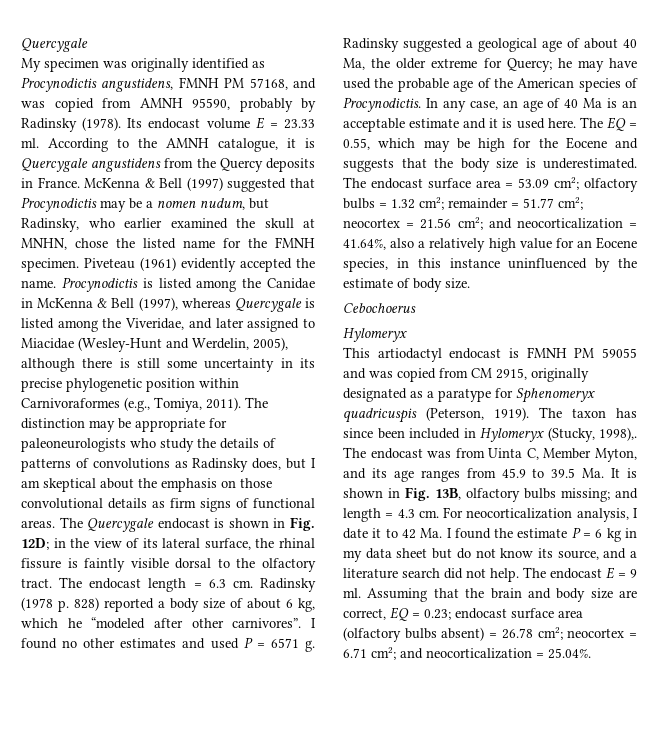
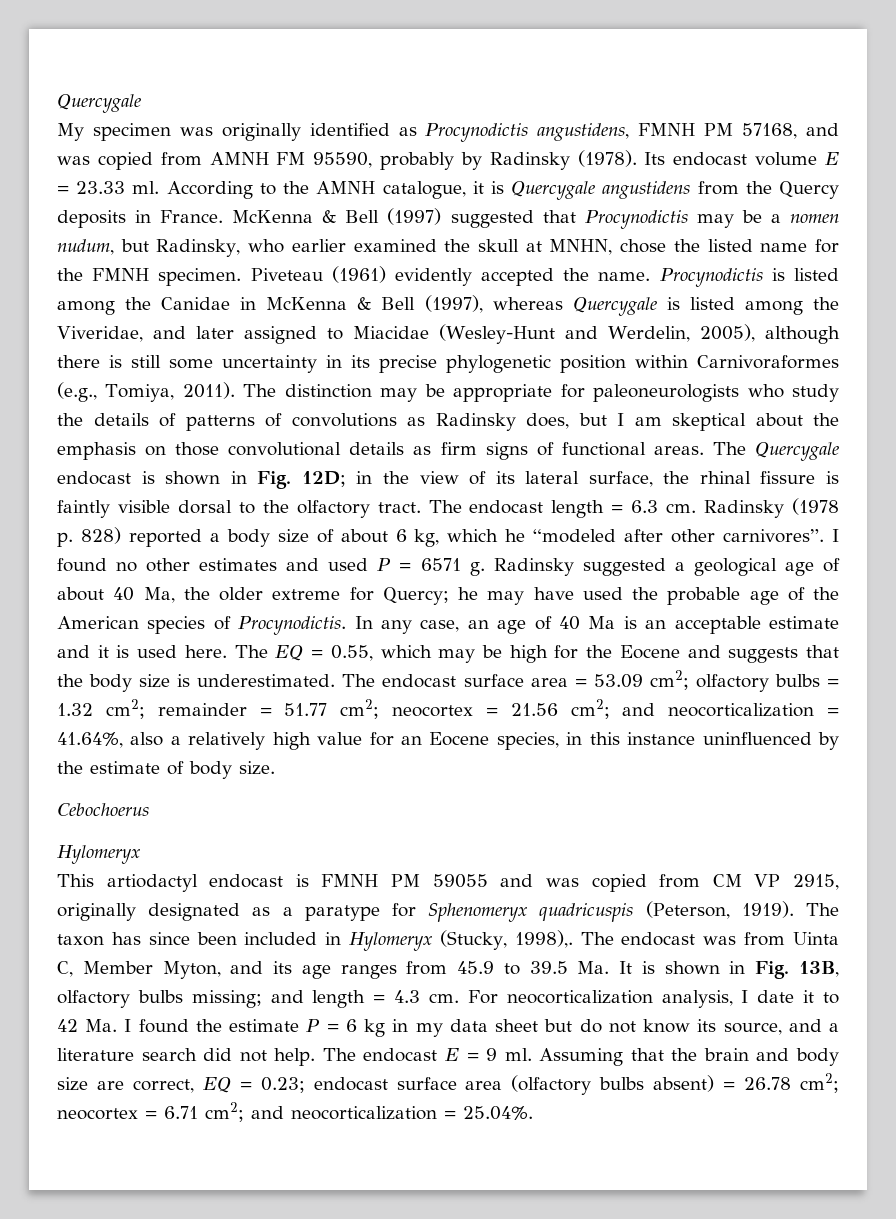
(183, 103) none -> [276,152,306,165] FM
(492, 373) none -> [754,874,781,887] VP

